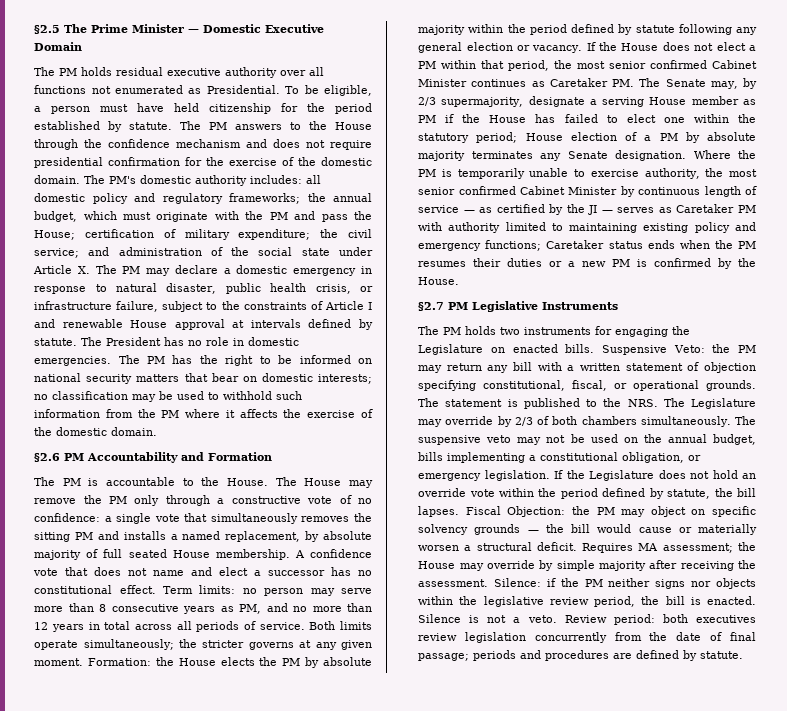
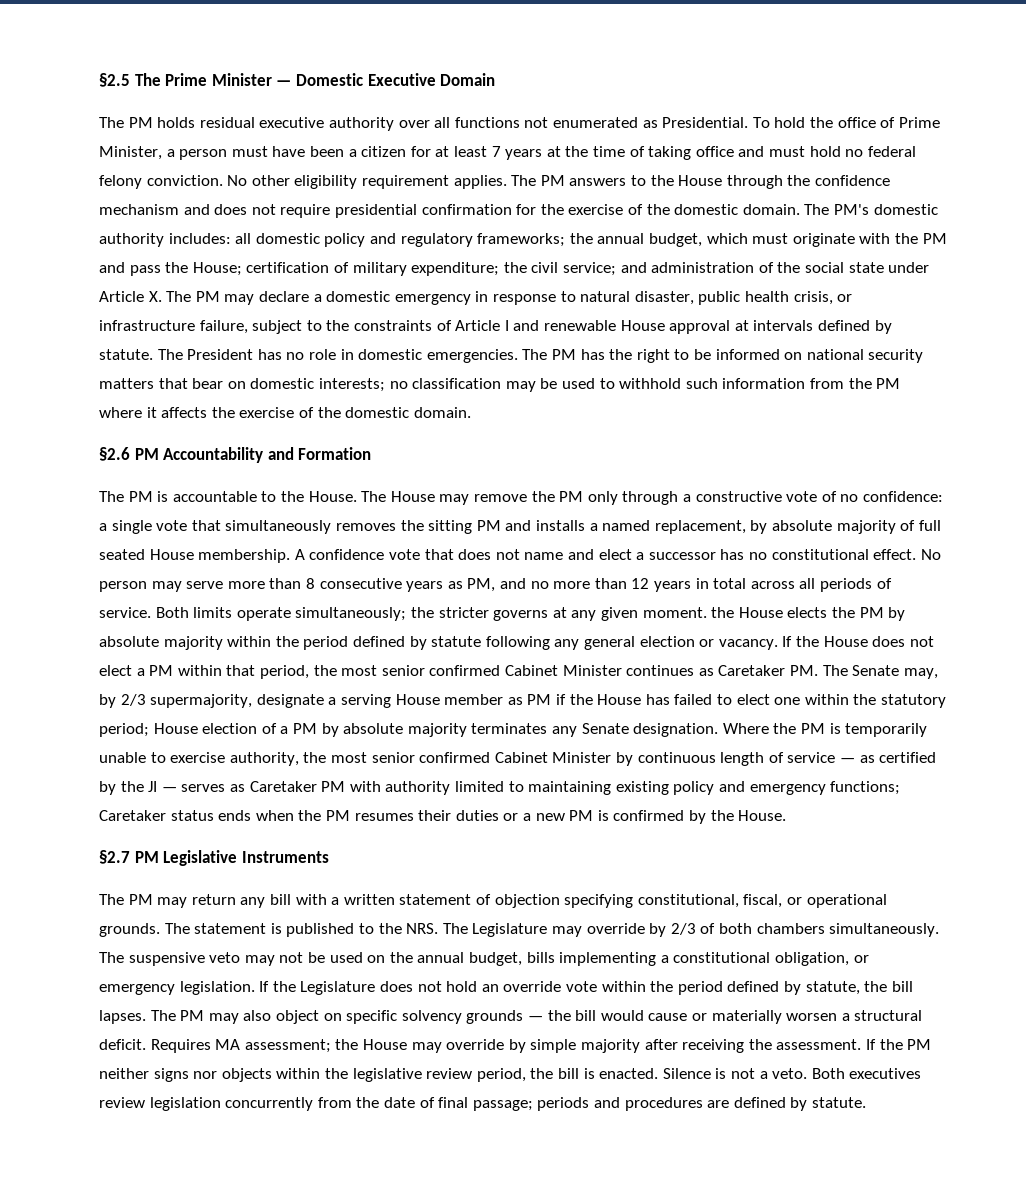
[304,85,372,96] [34,103,372,114] [34,121,173,132] be eligible, a person must have held citizenship for the period established by statute. -> [774,117,940,128] [99,146,916,160] [99,175,507,189] hold the office of Prime Minister, a person must have been a citizen for at least 7 years at the time of taking office and must hold no federal felony conviction. No other eligibility requirement applies.
[162,585,257,594] Term limits: no -> [920,549,941,560] No
[88,658,152,666] Formation: -> (707, 612) none
[465,326,691,337] [418,344,756,355] holds two instruments for engaging the Legislature on enacted bills. Suspensive Veto: the PM -> (153, 899) none
[465,506,646,517] Fiscal Objection: the PM may -> [150,1010,272,1024] The PM may also
[494,578,556,587] Silence: if -> [865,1039,876,1050] If
[564,614,688,625] Review period: both -> [811,1068,845,1079] Both

